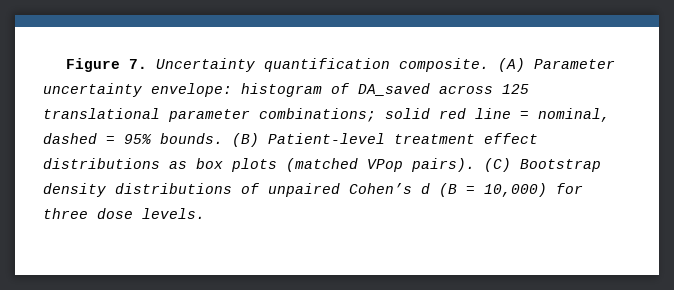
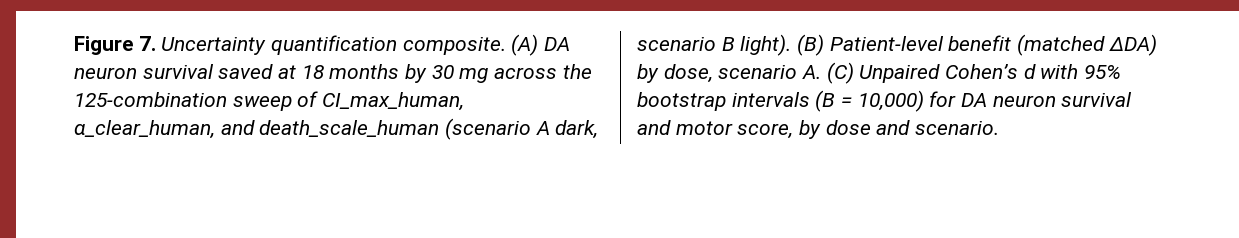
[533,59,615,69] [43,83,529,97] [43,108,610,122] [43,133,538,147] [43,158,601,172] [43,183,583,197] [43,208,205,219] Parameter uncertainty envelope: histogram of DA_saved across 125 translational parameter combinations; solid red line = nominal, dashed = 95% bounds. (B) Patient-level treatment effect distributions as box plots (matched VPop pairs). (C) Bootstrap density distributions of unpaired Cohen’s d (B = 10,000) for three dose levels. -> [544,37,571,51] [74,64,592,83] [74,91,465,111] [74,118,599,140] [637,34,1157,56] [637,62,1122,84] [637,90,1133,112] [637,120,1000,139] DA neuron survival saved at 18 months by 30 mg across the 125-combination sweep of CI_max_human, α_clear_human, and death_scale_human (scenario A dark, scenario B light). (B) Patient-level benefit (matched ΔDA) by dose, scenario A. (C) Unpaired Cohen’s d with 95% bootstrap intervals (B = 10,000) for DA neuron survival and motor score, by dose and scenario.

